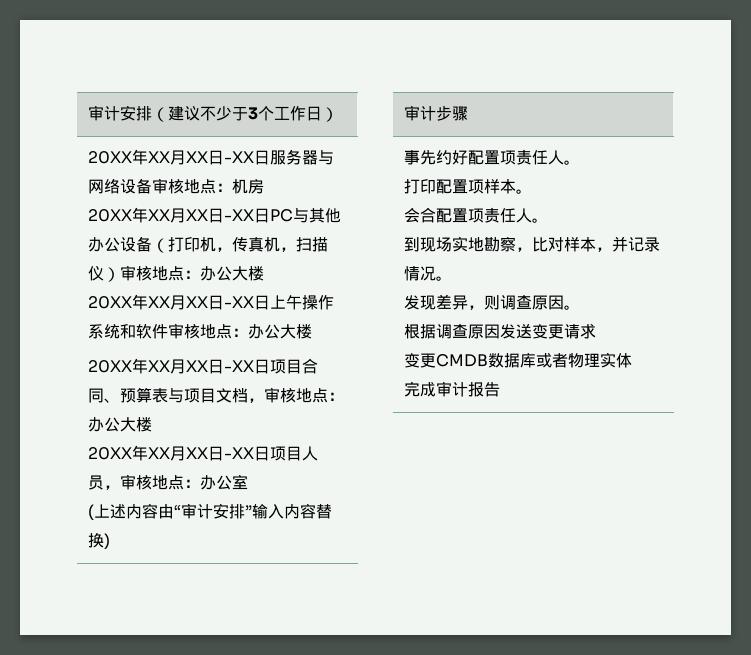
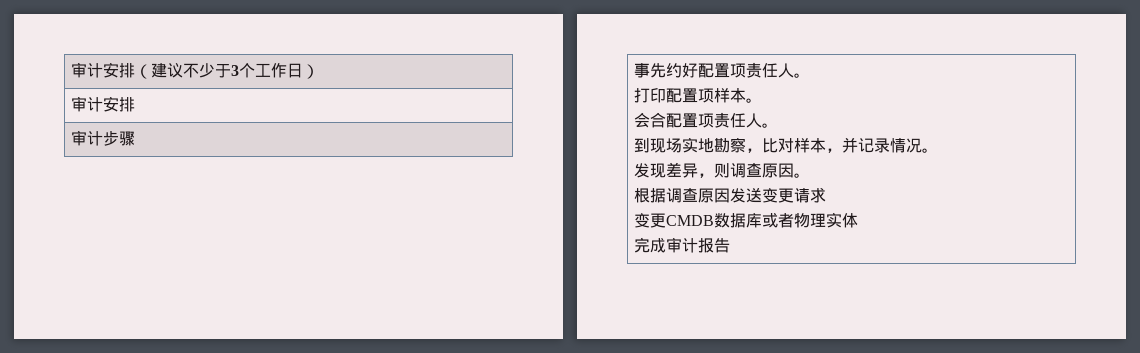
[88,149,335,165] [88,178,265,194] [88,207,342,223] [88,236,329,253] [88,265,265,282] [88,294,335,310] [88,323,313,339] [88,358,319,374] [88,387,345,403] [88,417,153,432] [88,445,319,461] [88,474,249,490] [88,503,333,520] [88,533,111,549] 20XX年XX月XX日-XX日服务器与网络设备审核地点：机房 // 20XX年XX月XX日-XX日PC与其他办公设备（打印机，传真机，扫描仪）审核地点：办公大楼 // 20XX年XX月XX日-XX日上午操作系统和软件审核地点：办公大楼 // 20XX年XX月XX日-XX日项目合同、预算表与项目文档，审核地点：办公大楼 // 20XX年XX月XX日-XX日项目人员，审核地点：办公室 // (上述内容由“审计安排”输入内容替换) -> [70,96,135,112] 审计安排

